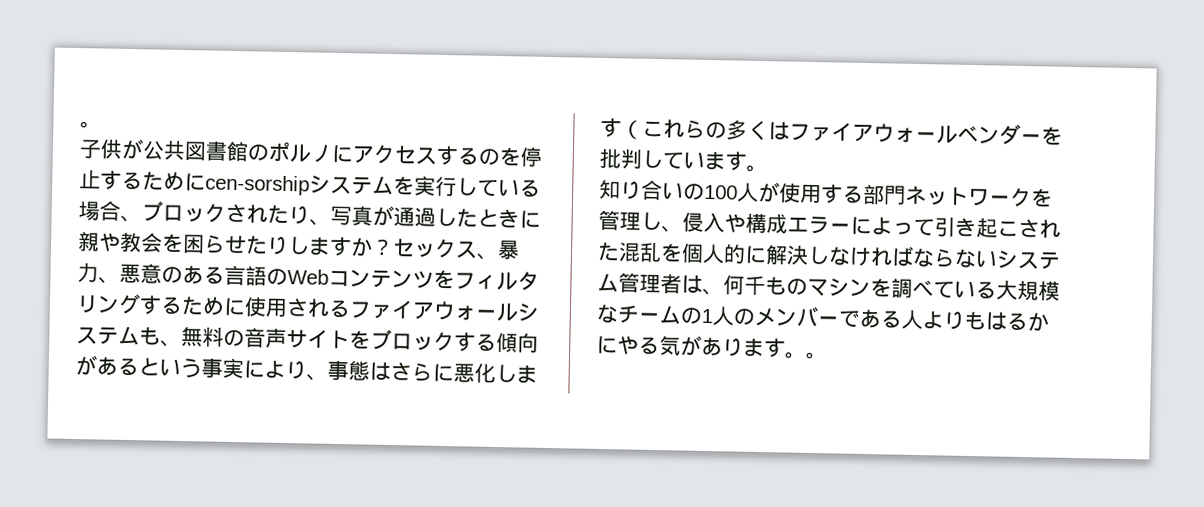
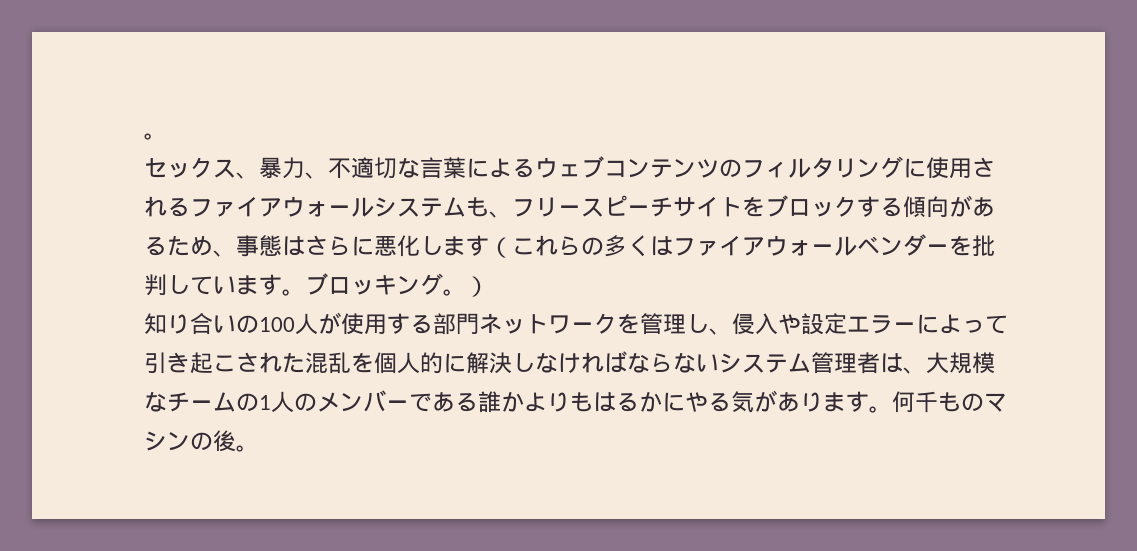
[80,121,102,129] [79,138,543,167] [79,170,541,198] [78,200,541,229] [77,231,520,261] [77,263,329,286] 。 // 子供が公共図書館のポルノにアクセスするのを停止するためにcen-sorshipシステムを実行している場合、ブロックされたり、写真が通過したときに親や教会を困らせたりしますか？セックス、暴力、悪意のある言語のWeb -> [144,133,167,140] [144,156,604,179] 。 // セックス、暴力、不適切な言葉によるウェブ
[433,269,455,290] を -> [719,159,742,177] の
[139,295,225,316] するため -> (903, 167) none
[181,326,287,350] 無料の音声 -> [512,195,673,217] フリースピーチ
[138,357,307,380] という事実により -> [167,235,213,256] ため
(768, 168) none -> [305,273,489,297] ブロッキング。）
[745,212,788,234] 構成 -> [801,313,847,335] 設定
[723,275,997,299] 何千ものマシンを調べている -> (926, 370) none
[901,309,923,330] 人 -> [478,391,524,413] 誰か
(807, 355) none -> [892,391,1007,413] [144,430,236,452] 何千ものマシンの後

